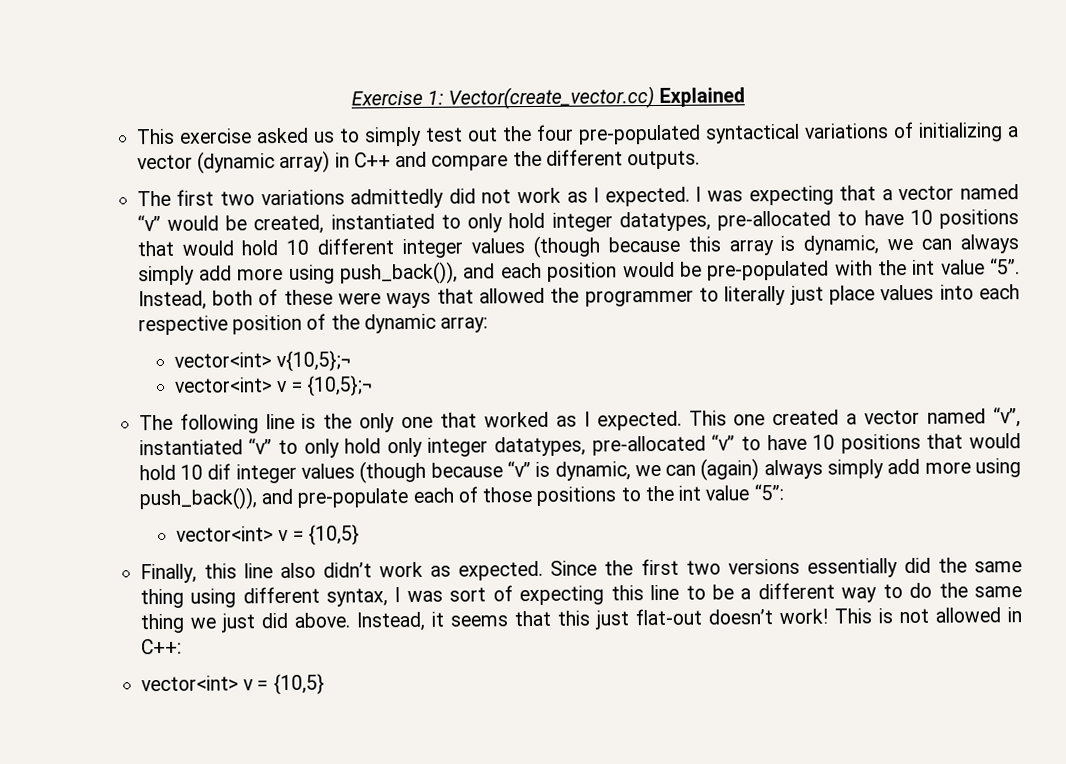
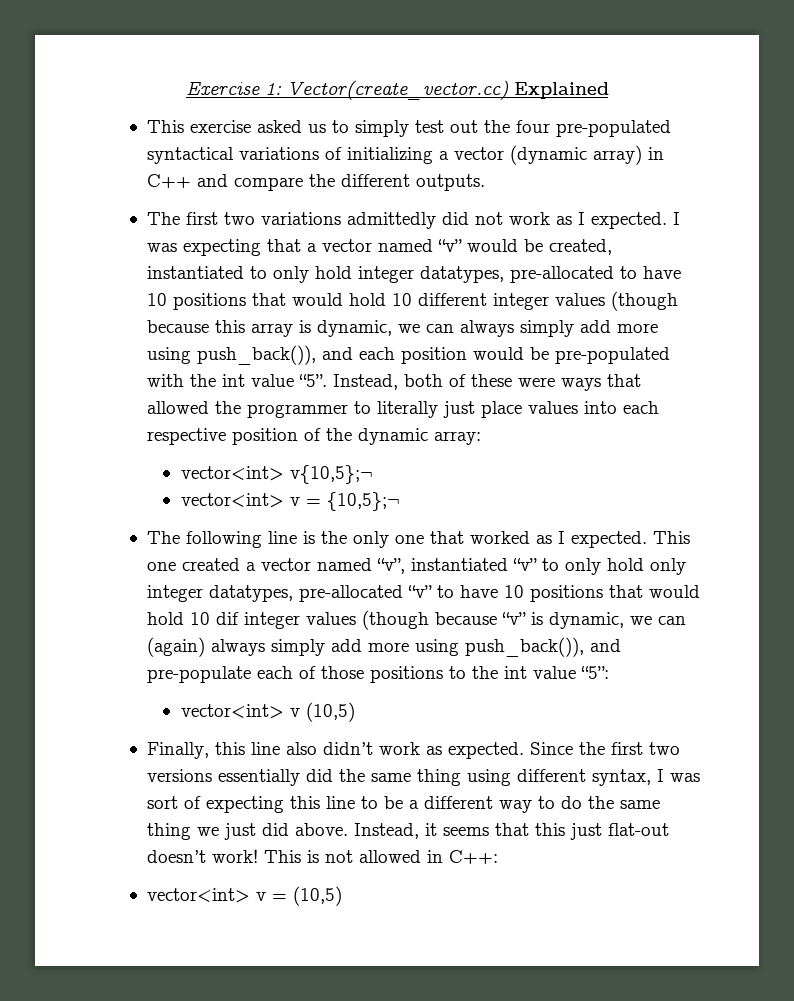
[292,524,360,546] = {10,5} -> [305,702,355,722] (10,5)
[272,673,325,696] {10,5} -> [292,886,342,906] (10,5)

